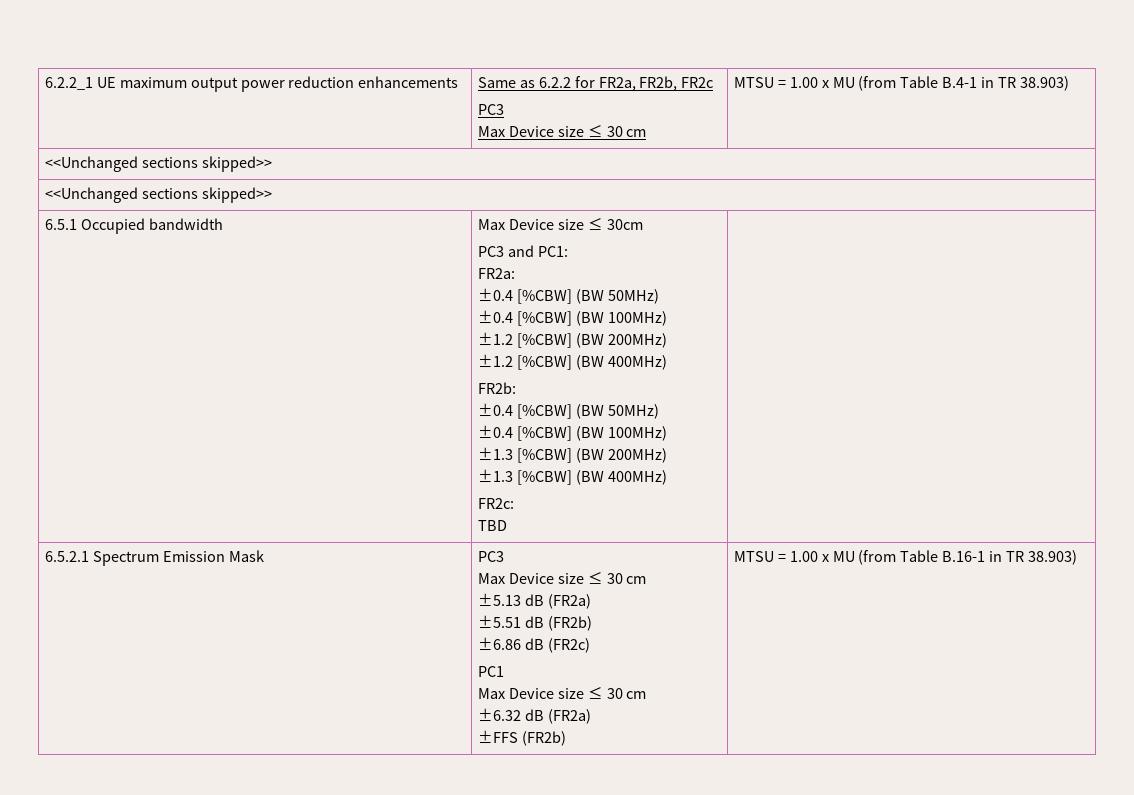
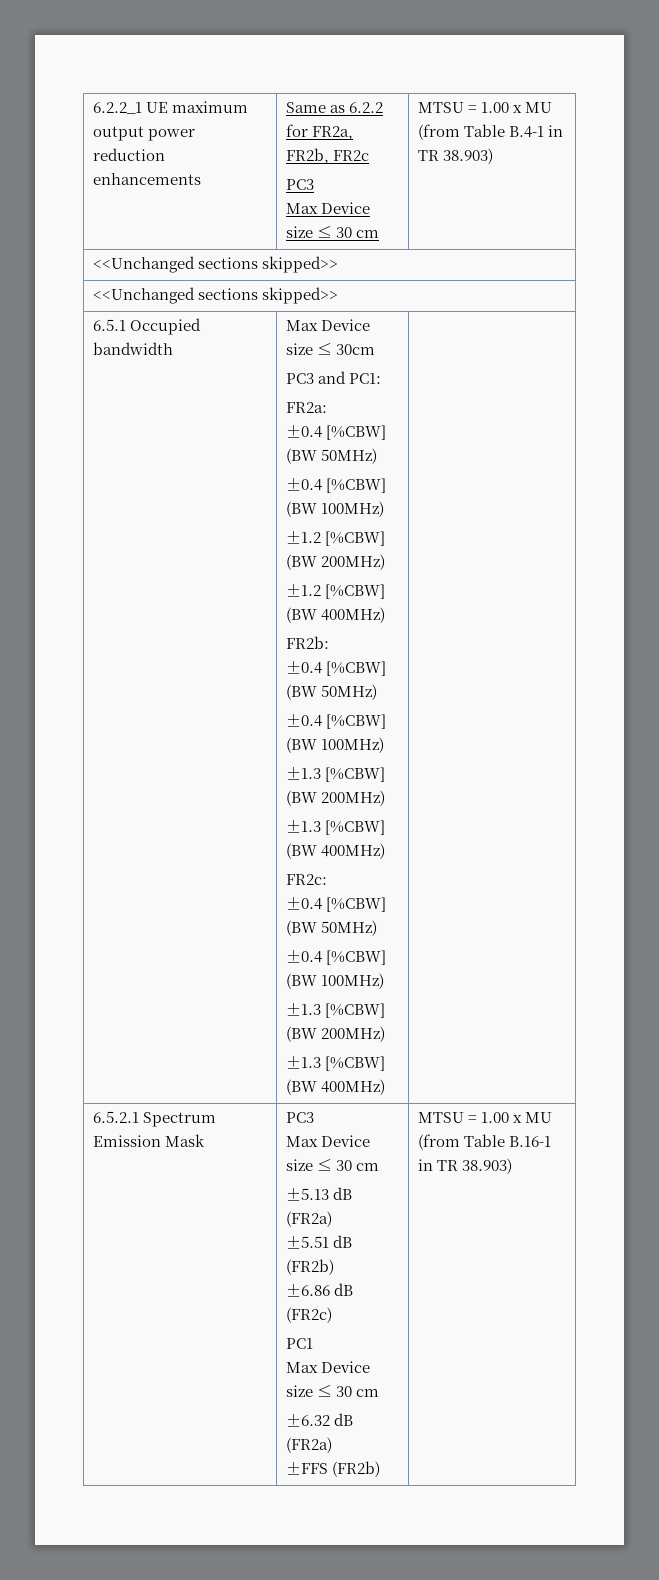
[477,520,507,531] TBD -> [286,897,387,912] [286,920,378,936] [286,950,387,965] [286,973,385,989] [286,1003,386,1018] [286,1026,386,1042] [286,1056,386,1071] [286,1079,386,1095] ±0.4 [%CBW] (BW 50MHz) // ±0.4 [%CBW] (BW 100MHz) // ±1.3 [%CBW] (BW 200MHz) // ±1.3 [%CBW] (BW 400MHz)

